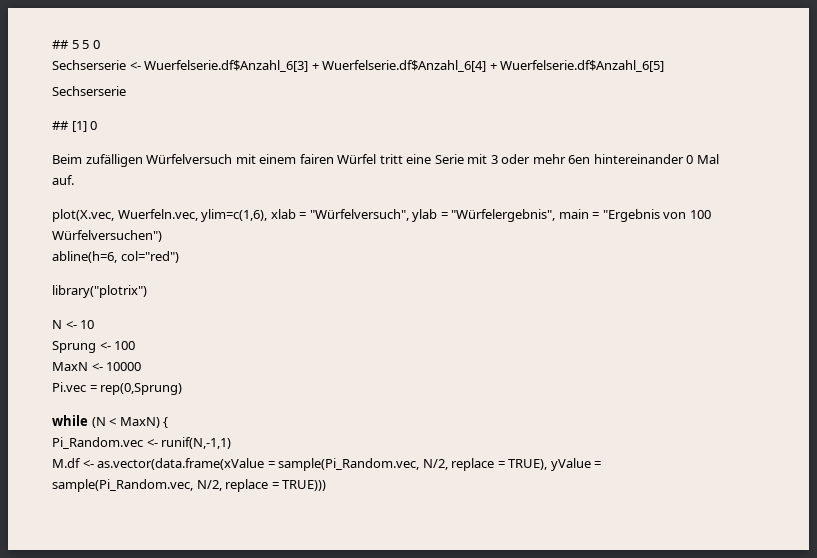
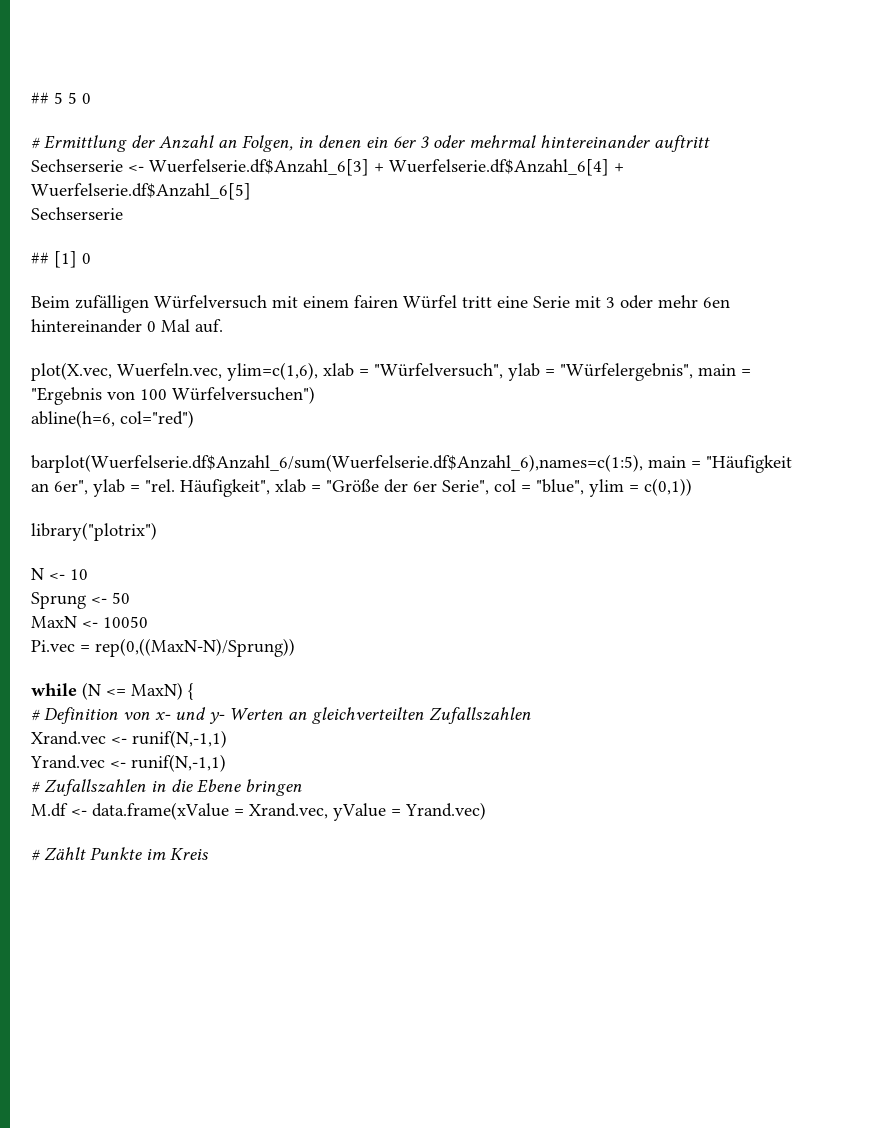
(100, 44) none -> [31,135,710,152] // # Ermittlung der Anzahl an Folgen, in denen ein 6er 3 oder mehrmal hintereinander auftritt
(179, 257) none -> [31,454,792,473] [31,478,692,497] // barplot(Wuerfelserie.df$Anzahl_6/sum(Wuerfelserie.df$Anzahl_6),names=c(1:5), main = "Häufigkeit an 6er", ylab = "rel. Häufigkeit", xlab = "Größe der 6er Serie", col = "blue", ylim = c(0,1))
[114,341,136,350] 100 -> [112,592,130,604] 50
[106,362,142,371] 10000 -> [103,616,148,628] 10050
[100,383,183,395] rep(0,Sprung) -> [95,638,295,657] rep(0,((MaxN-N)/Sprung))
[109,418,117,426] < -> [106,688,126,696] <=
[52,437,232,449] [52,458,602,471] [52,479,327,492] Pi_Random.vec <- runif(N,-1,1) // M.df <- as.vector(data.frame(xValue = sample(Pi_Random.vec, N/2, replace = TRUE), yValue = sample(Pi_Random.vec, N/2, replace = TRUE))) -> [31,707,531,724] [31,730,227,748] [30,754,226,772] [31,779,302,796] [31,802,486,821] [31,847,208,861] # Definition von x- und y- Werten an gleichverteilten Zufallszahlen // Xrand.vec <- runif(N,-1,1) // Yrand.vec <- runif(N,-1,1) // # Zufallszahlen in die Ebene bringen // M.df <- data.frame(xValue = Xrand.vec, yValue = Yrand.vec) // # Zählt Punkte im Kreis

